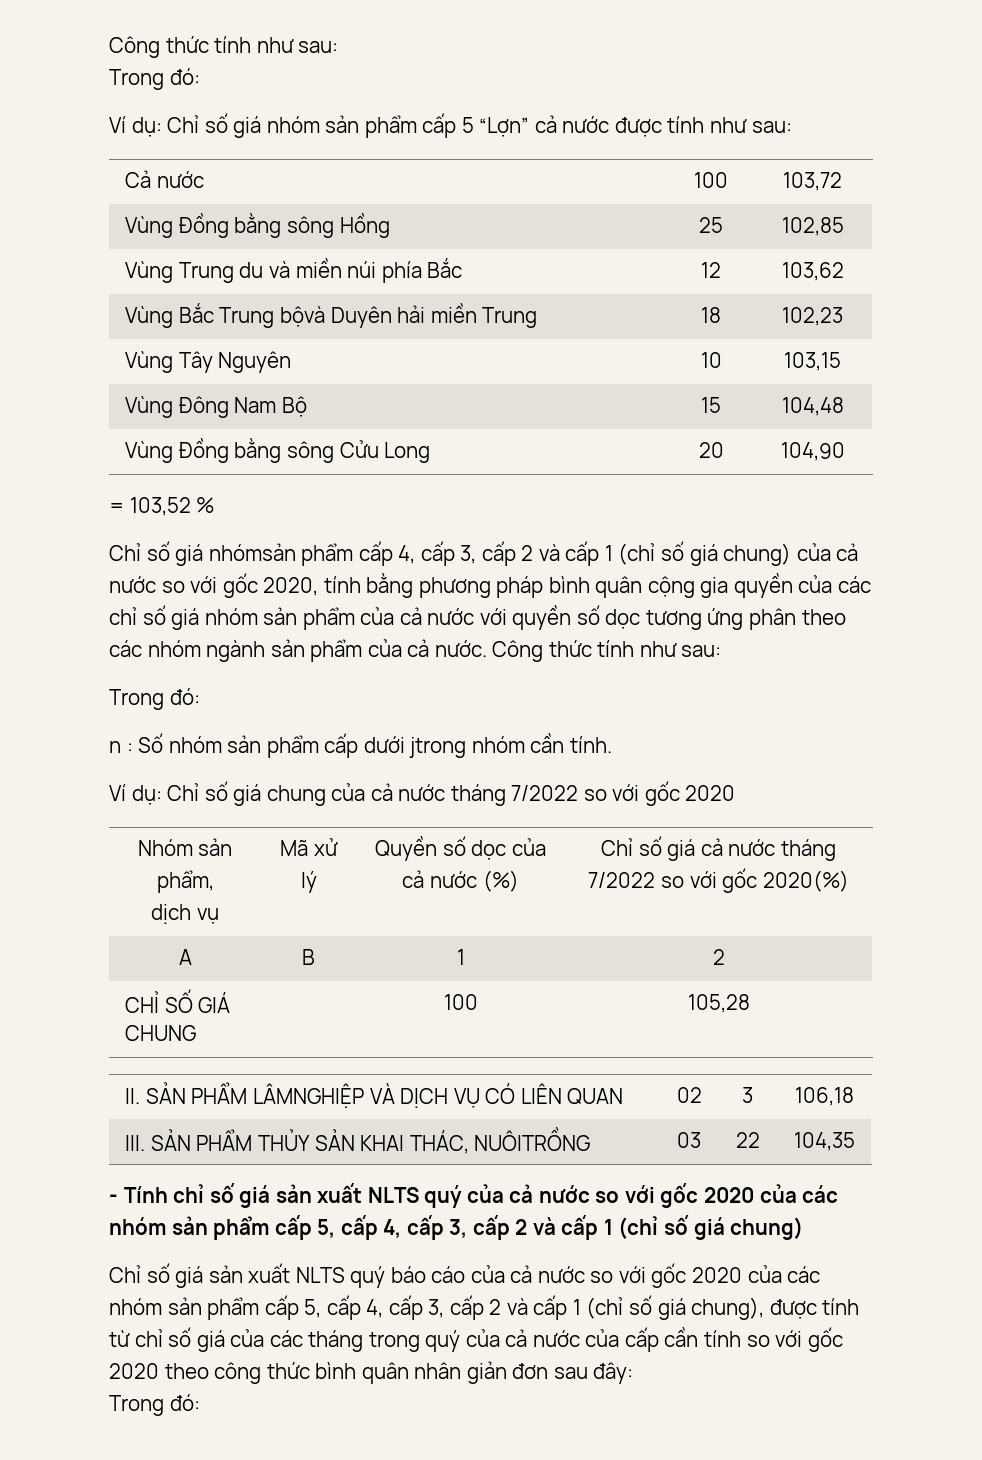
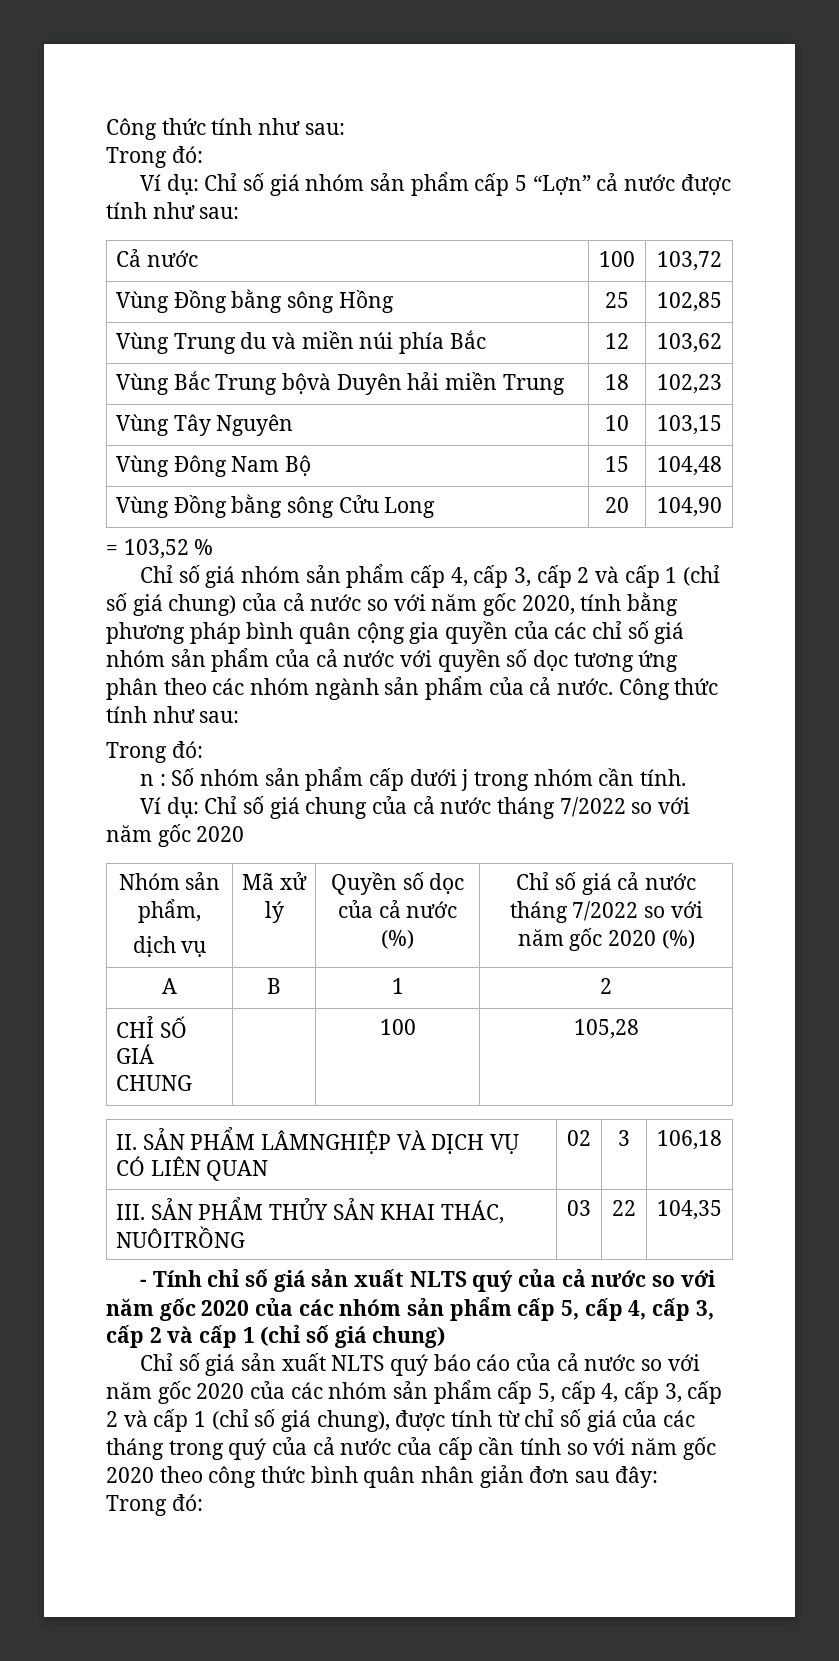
[208,543,296,561] nhómsản -> [241,565,341,583] nhóm sản
(218, 584) none -> [431,594,478,611] năm
[409,737,467,758] jtrong -> [461,769,530,791] j trong
(640, 792) none -> [106,825,152,842] năm
[722,868,849,893] gốc 2020(%) -> [517,928,695,951] năm gốc 2020 (%)
(655, 1194) none -> [106,1298,154,1316] năm
(646, 1274) none -> [106,1382,152,1399] năm
(803, 1338) none -> [631,1438,678,1455] năm

